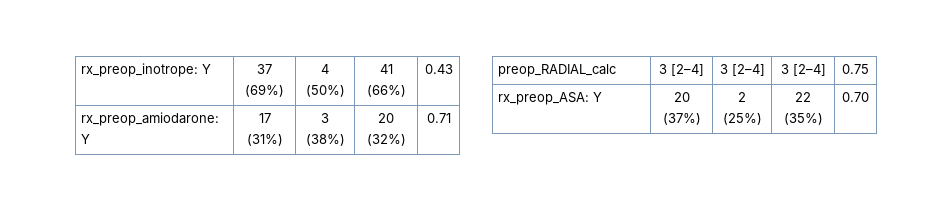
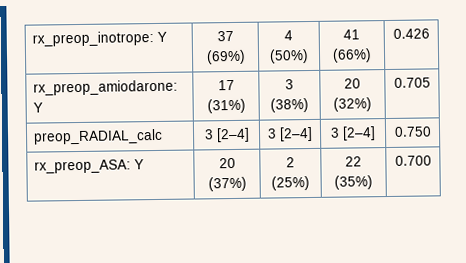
[424,64,453,74] 0.43 -> [392,28,430,39] 0.426
[426,113,451,123] 0.71 -> [393,77,431,88] 0.705
[842,64,869,74] 0.75 -> [393,126,432,137] 0.750
[842,92,869,102] 0.70 -> [394,155,432,166] 0.700

